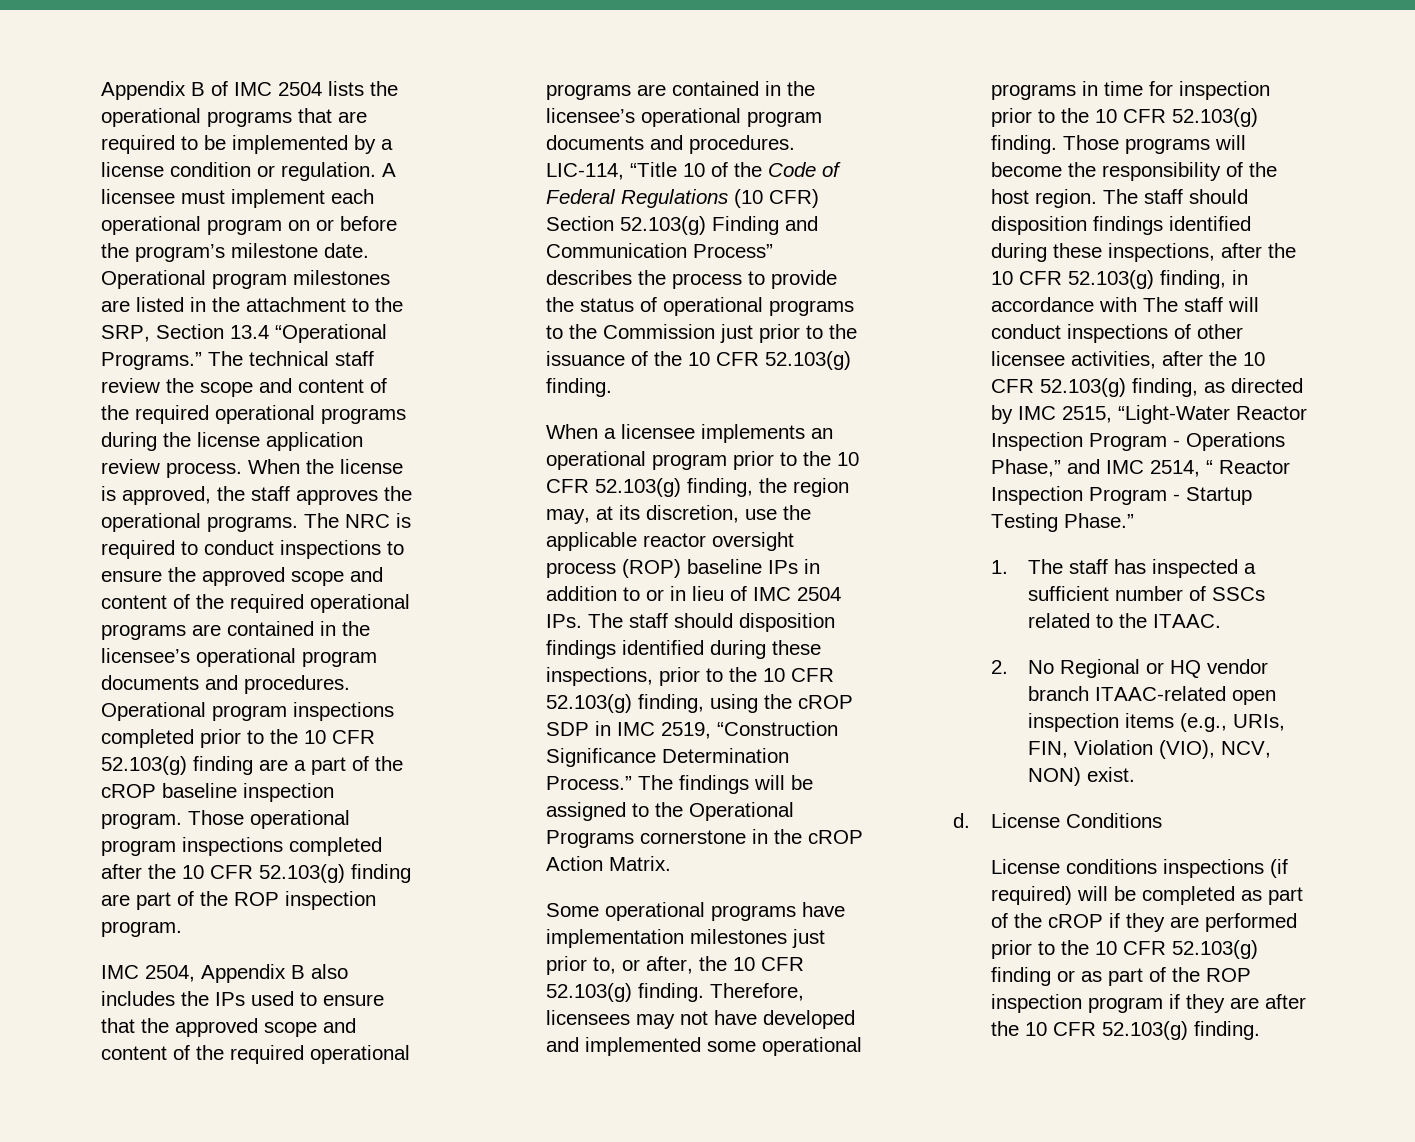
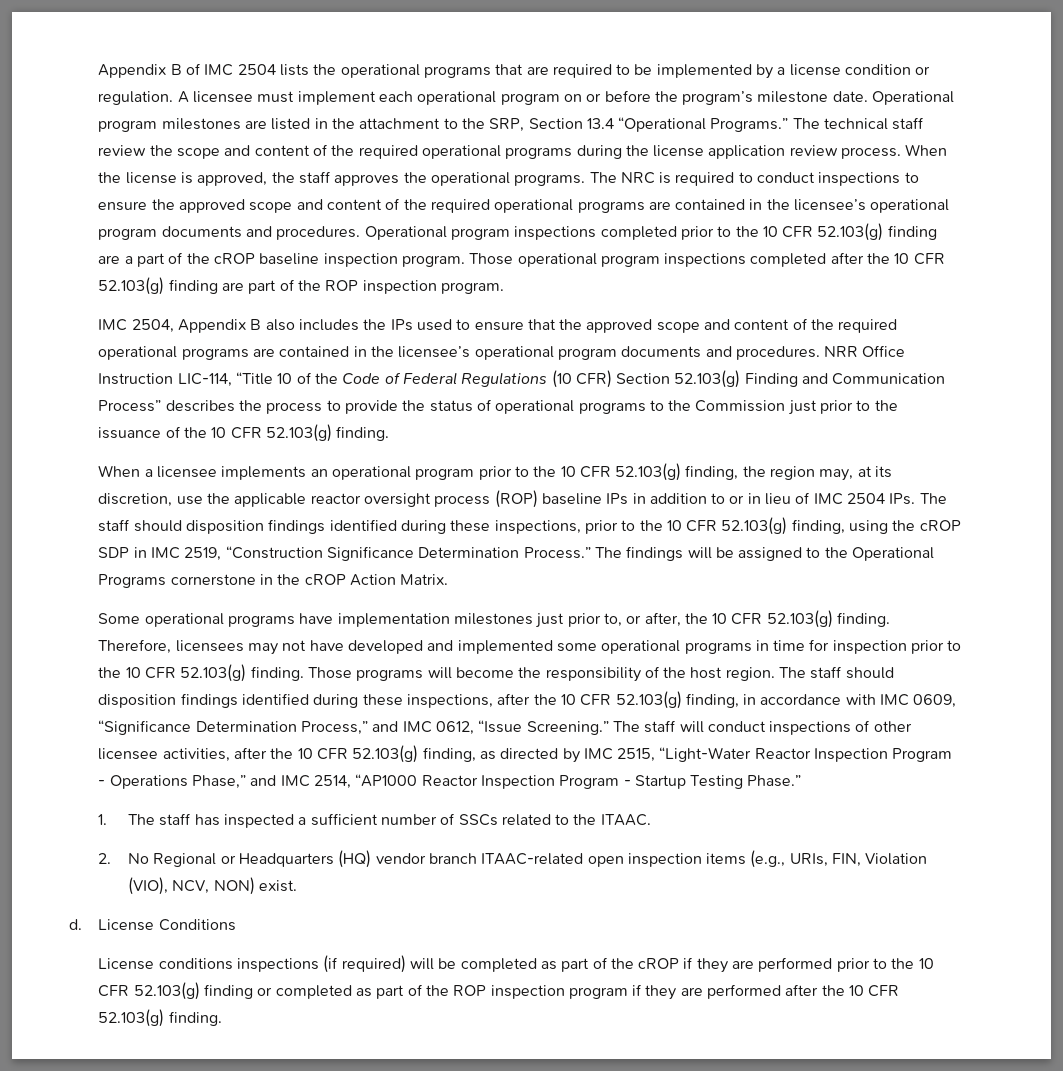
(795, 144) none -> [824,345,906,357] [98,373,174,385] NRR Office Instruction
(1137, 304) none -> [880,694,957,708] [98,720,609,735] IMC 0609, “Significance Determination Process,” and IMC 0612, “Issue Screening.”
[1205,460,1213,474] “ -> [355,774,418,787] “AP1000
[1170,660,1202,678] HQ -> [238,850,372,868] Headquarters (HQ)
(1075, 976) none -> [275,985,352,999] completed
(1259, 1003) none -> [707,984,782,999] performed

